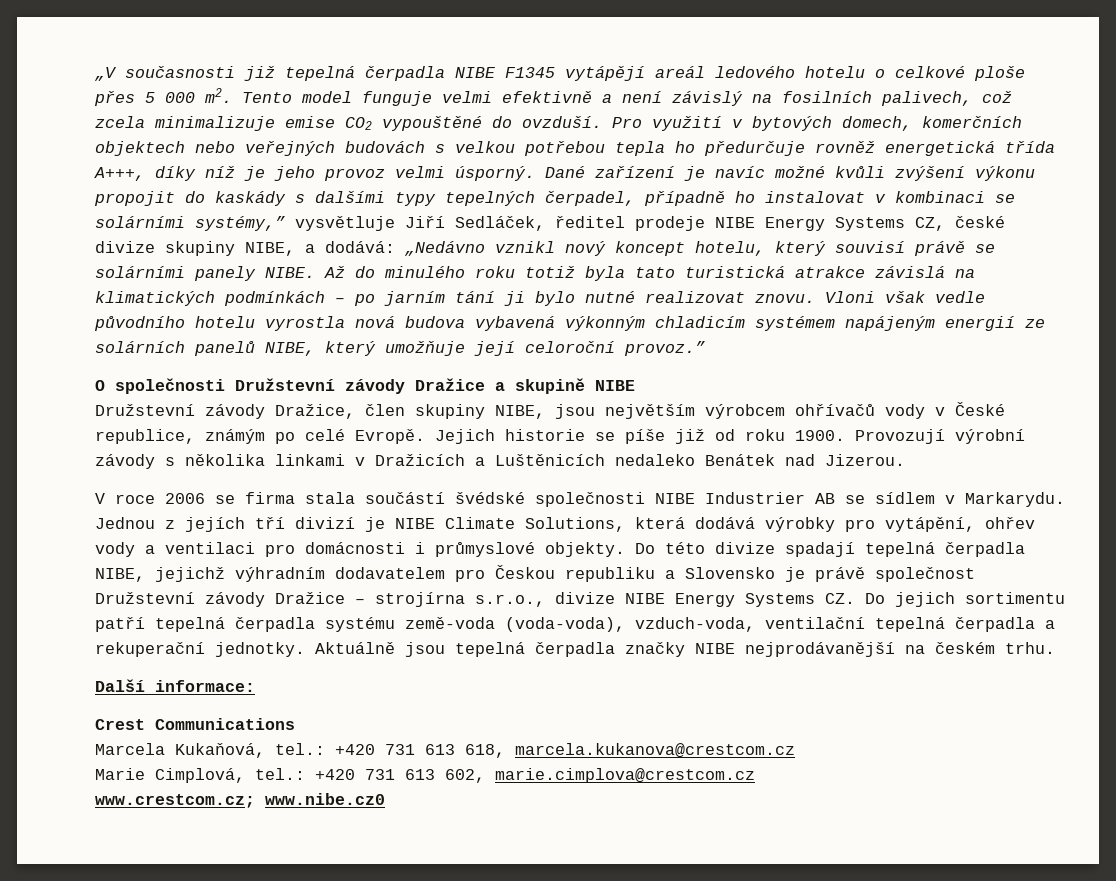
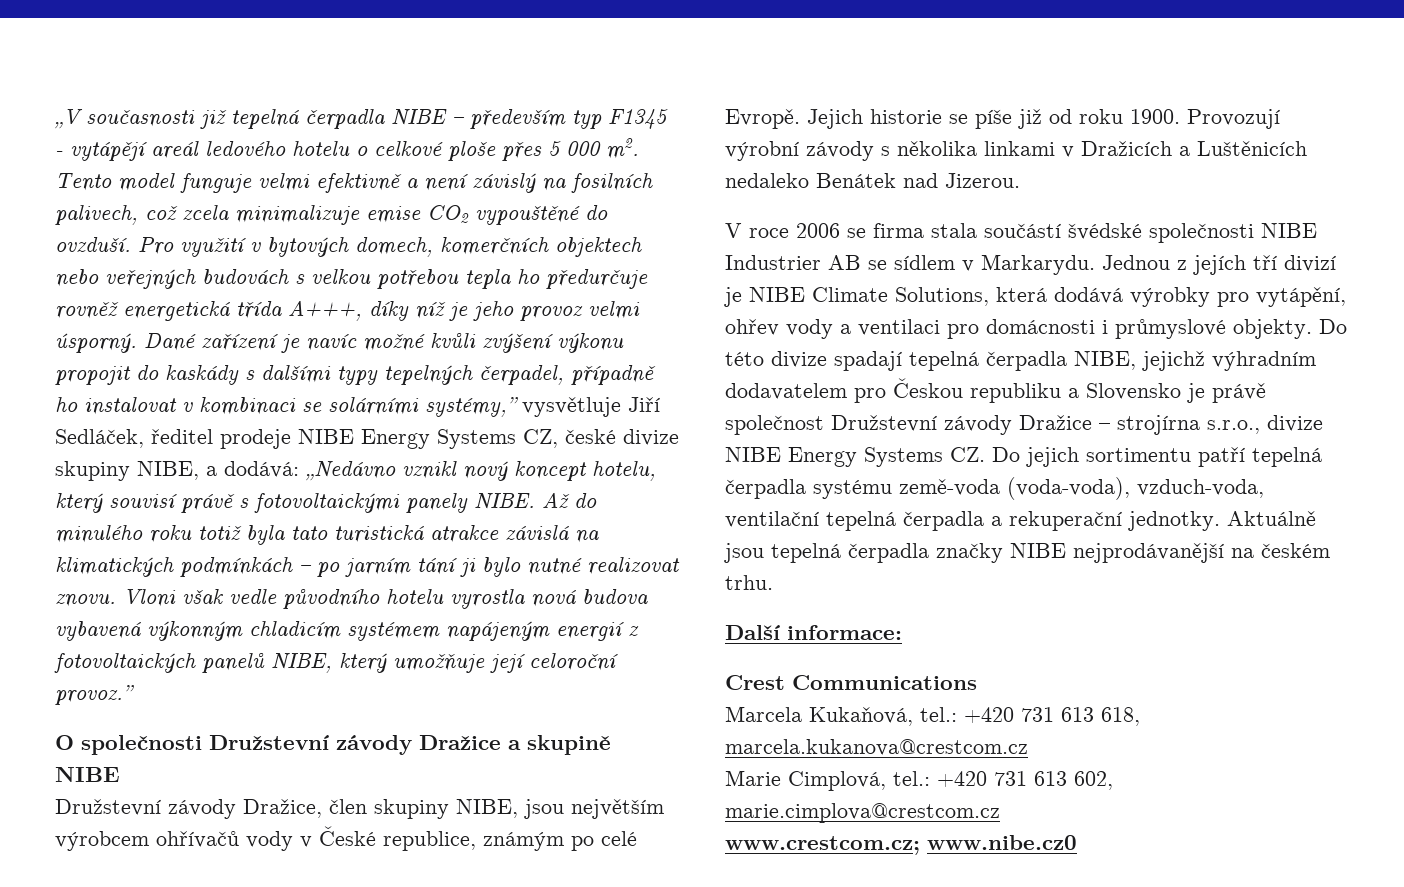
[505,67,555,78] F1345 -> [452,109,668,129] [55,151,63,156] – především typ F1345 -
[975,244,995,253] [95,266,185,278] se solárními -> [239,493,400,513] s fotovoltaickými
[1025,319,1045,328] [95,341,185,353] ze solárních -> [628,626,639,636] [54,653,196,673] z fotovoltaických

